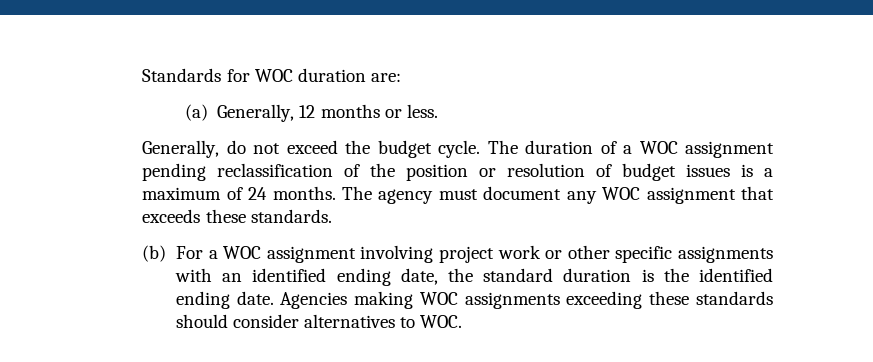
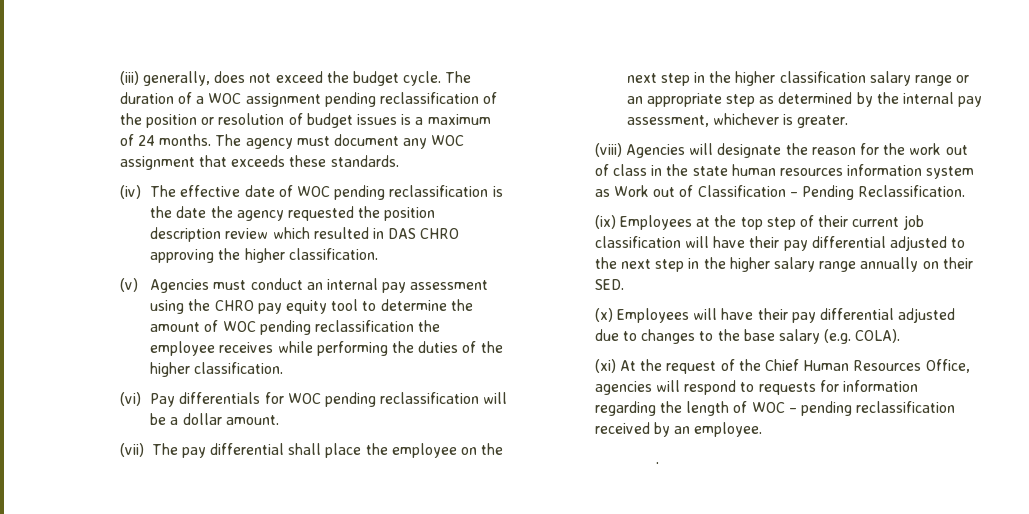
[142,68,401,82] [184,104,438,122] [142,140,246,158] Standards for WOC duration are: // (a) Generally, 12 months or less. // Generally, do -> [119,71,246,86] (iii) generally, does
[142,245,774,263] [174,268,774,286] [175,291,773,309] [175,314,463,328] (b) For a WOC assignment involving project work or other specific assignments with an identified ending date, the standard duration is the identified ending date. Agencies making WOC assignments exceeding these standards should consider alternatives to WOC. -> [119,185,503,200] [150,206,436,221] [150,227,460,242] [150,248,378,263] [119,278,489,293] [150,299,473,314] [150,320,441,335] [150,341,503,356] [150,362,284,377] [119,392,508,407] [150,413,279,425] [119,443,504,458] [626,71,970,86] [626,92,983,107] [626,113,849,128] [594,143,968,158] [594,164,975,179] [594,185,966,200] [594,215,924,230] [594,236,966,251] [594,257,973,272] [594,279,624,290] [594,308,956,323] [594,329,901,344] [594,359,970,374] [594,380,918,395] [594,401,956,416] [594,422,763,437] [655,462,659,464] (iv) The effective date of WOC pending reclassification is the date the agency requested the position description review which resulted in DAS CHRO approving the higher classification. // (v) Agencies must conduct an internal pay assessment using the CHRO pay equity tool to determine the amount of WOC pending reclassification the employee receives while performing the duties of the higher classification. // (vi) Pay differentials for WOC pending reclassification will be a dollar amount. // (vii) The pay differential shall place the employee on the next step in the higher classification salary range or an appropriate step as determined by the internal pay assessment, whichever is greater. // (viii) Agencies will designate the reason for the work out of class in the state human resources information system as Work out of Classification – Pending Reclassification. // (ix) Employees at the top step of their current job classification will have their pay differential adjusted to the next step in the higher salary range annually on their SED. // (x) Employees will have their pay differential adjusted due to changes to the base salary (e.g. COLA). // (xi) At the request of the Chief Human Resources Office, agencies will respond to requests for information regarding the length of WOC – pending reclassification received by an employee. // .

